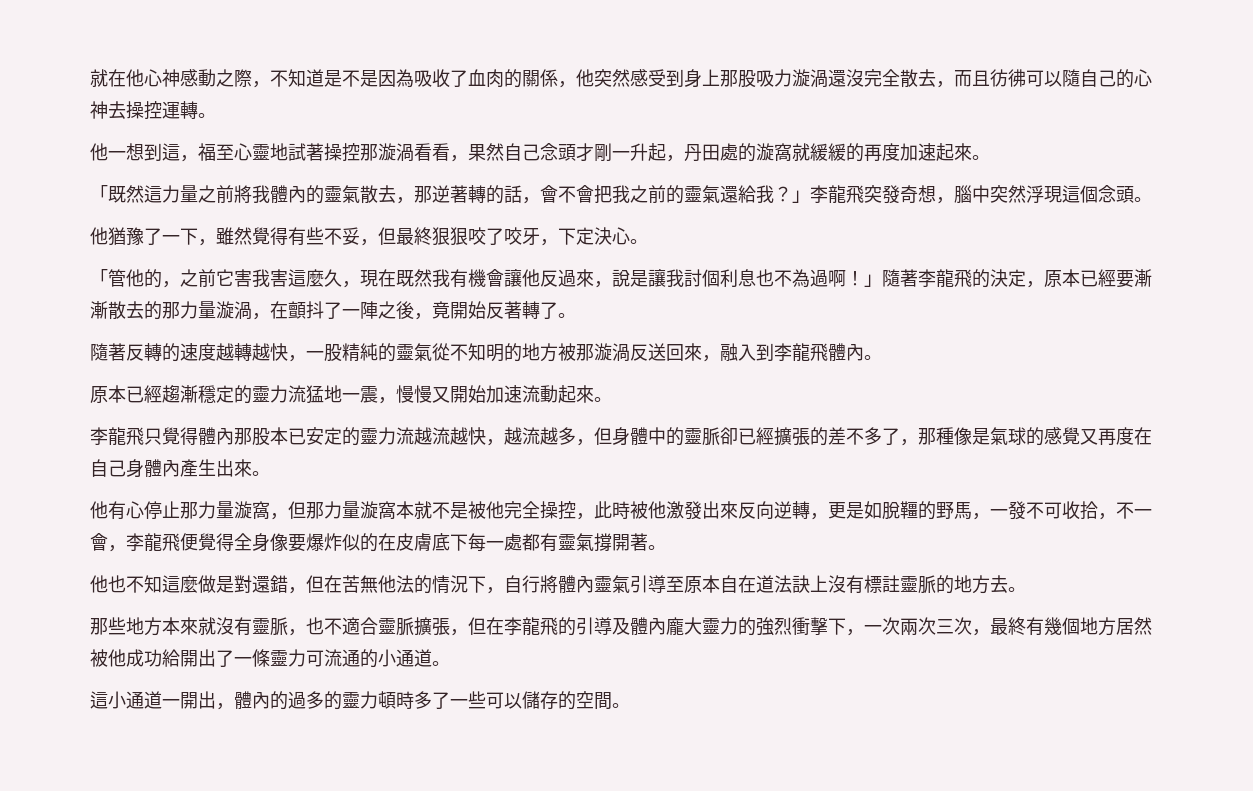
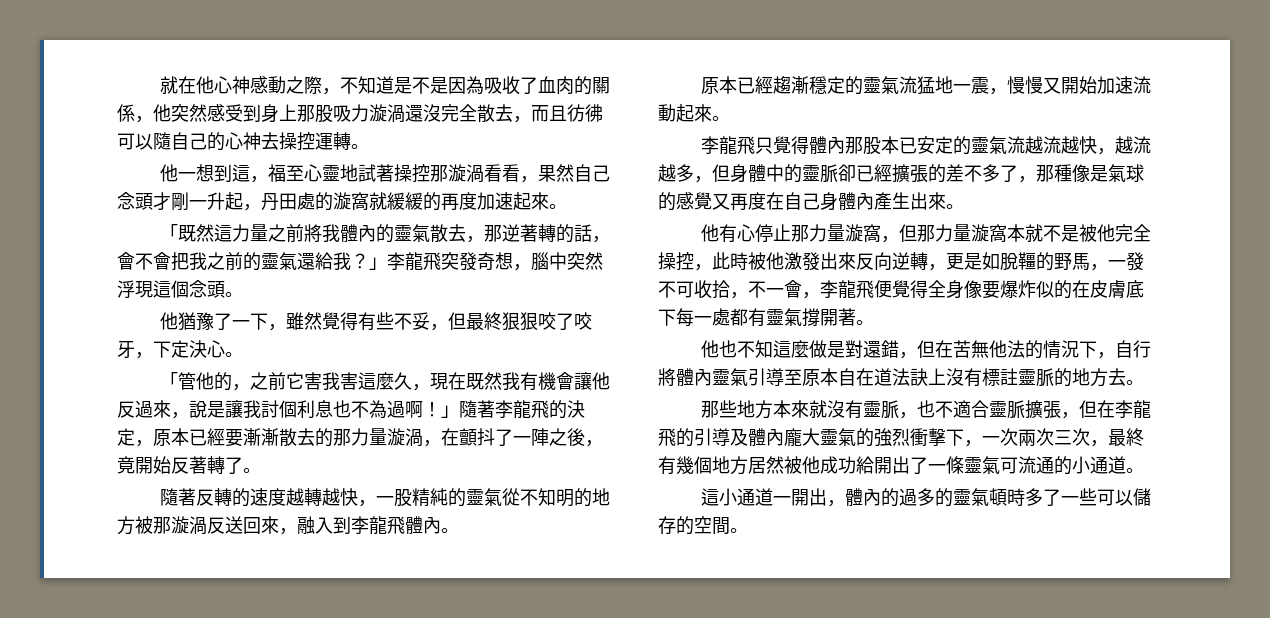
[270,385,288,403] 力 -> [880,76,899,94] 氣
[378,427,396,445] 力 -> [988,136,1007,154] 氣
[720,617,738,635] 力 -> [838,428,856,446] 氣
[288,649,306,667] 力 -> [982,456,1000,474] 氣
[360,691,378,709] 力 -> [970,488,989,506] 氣

